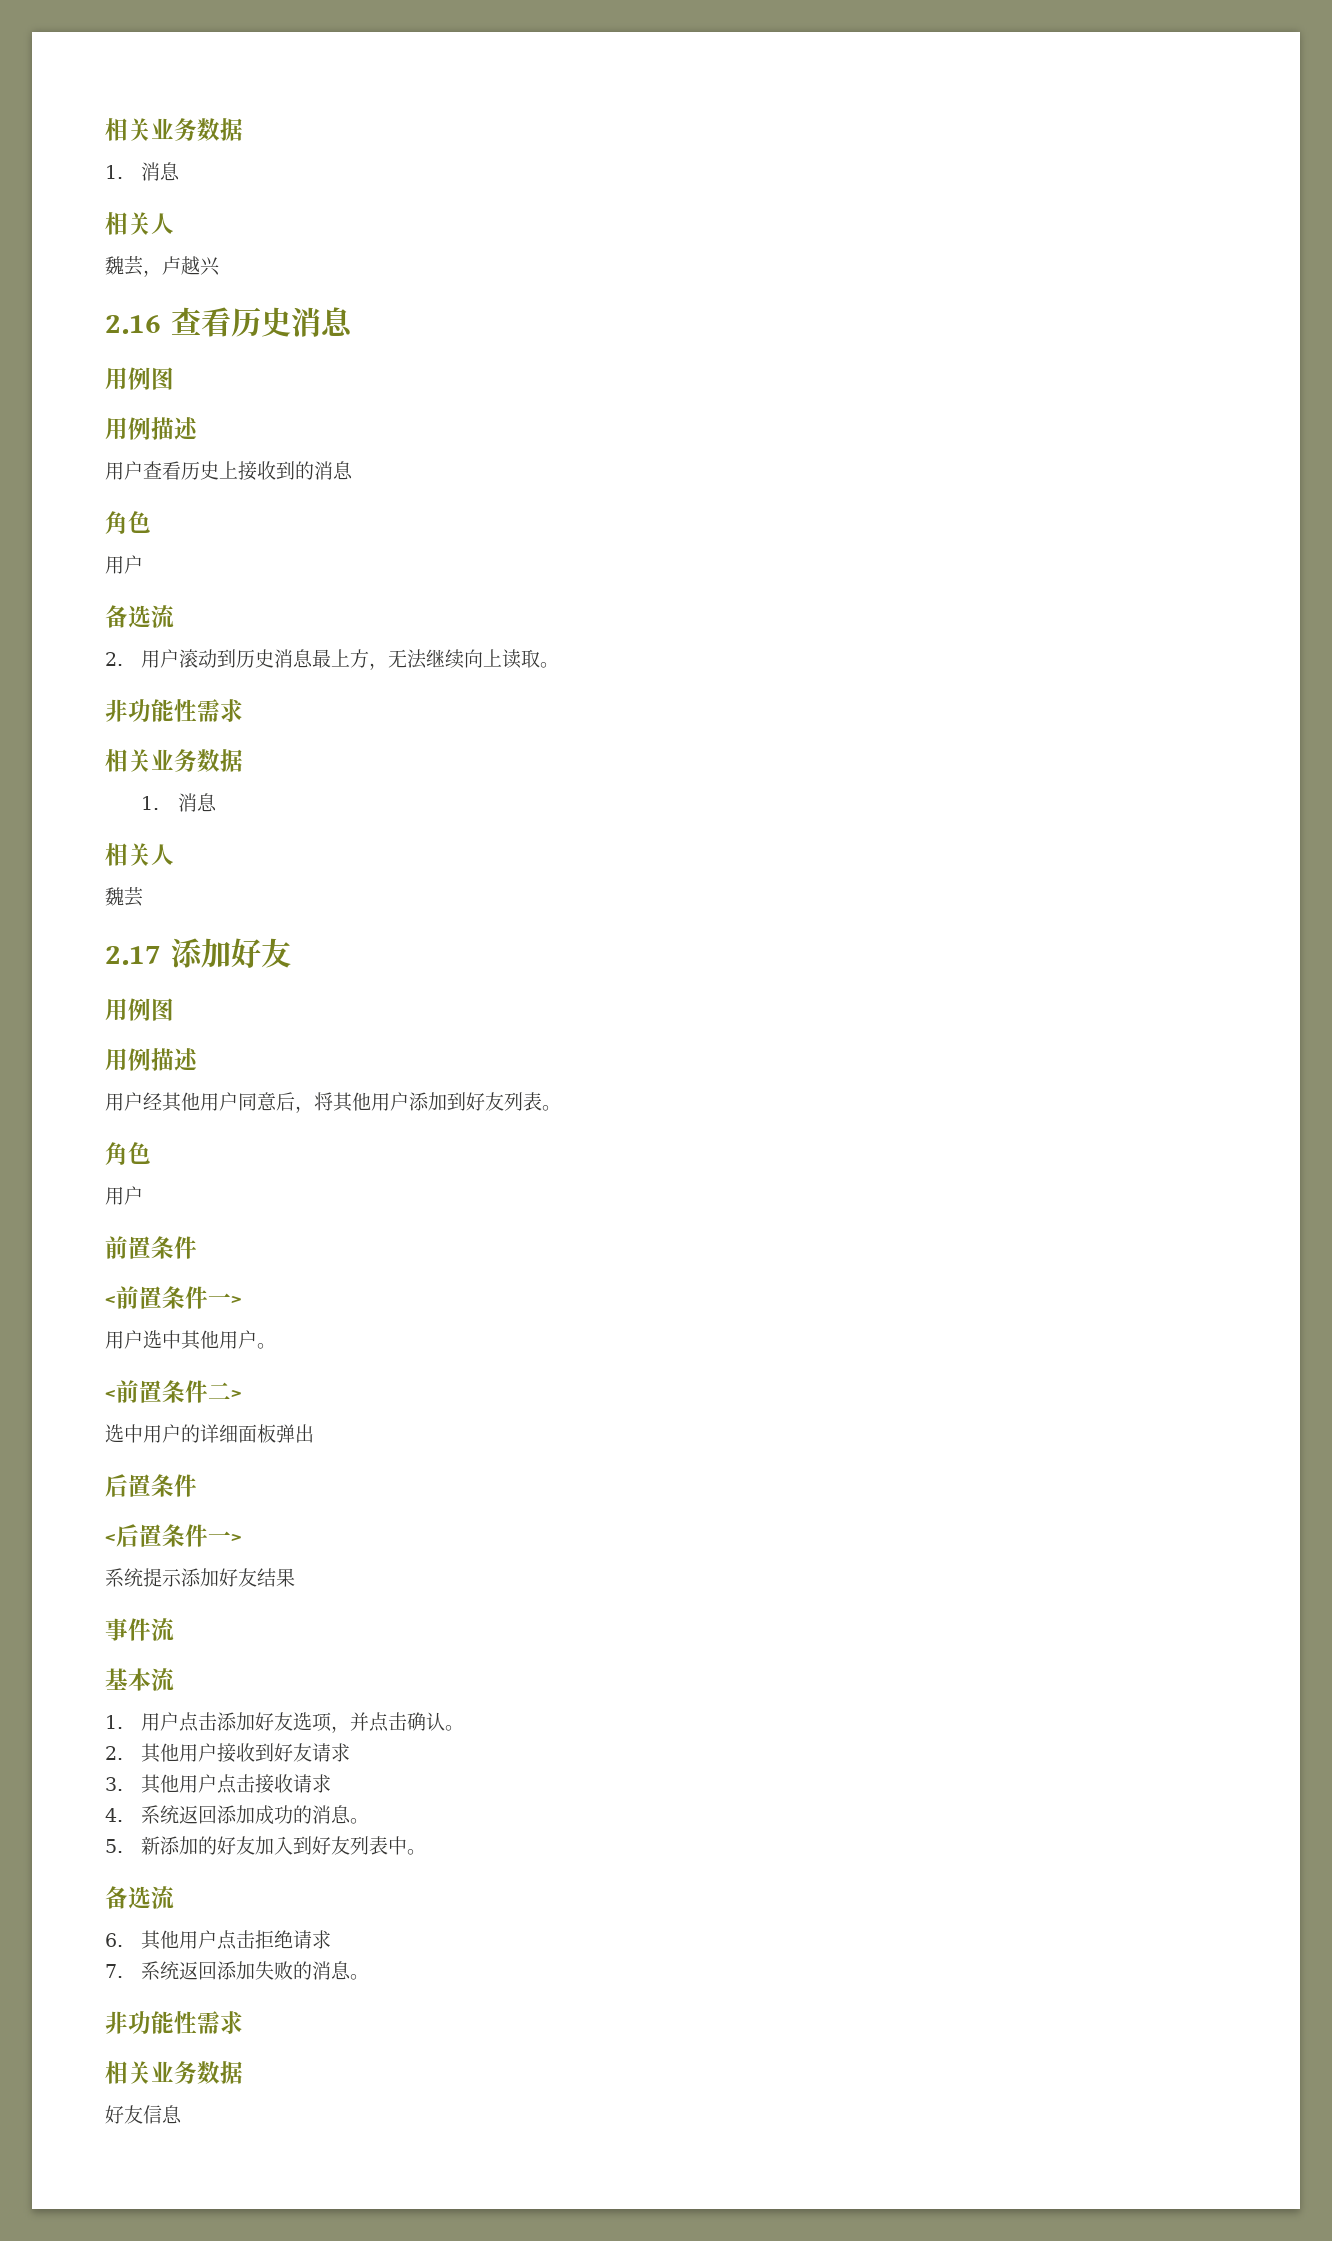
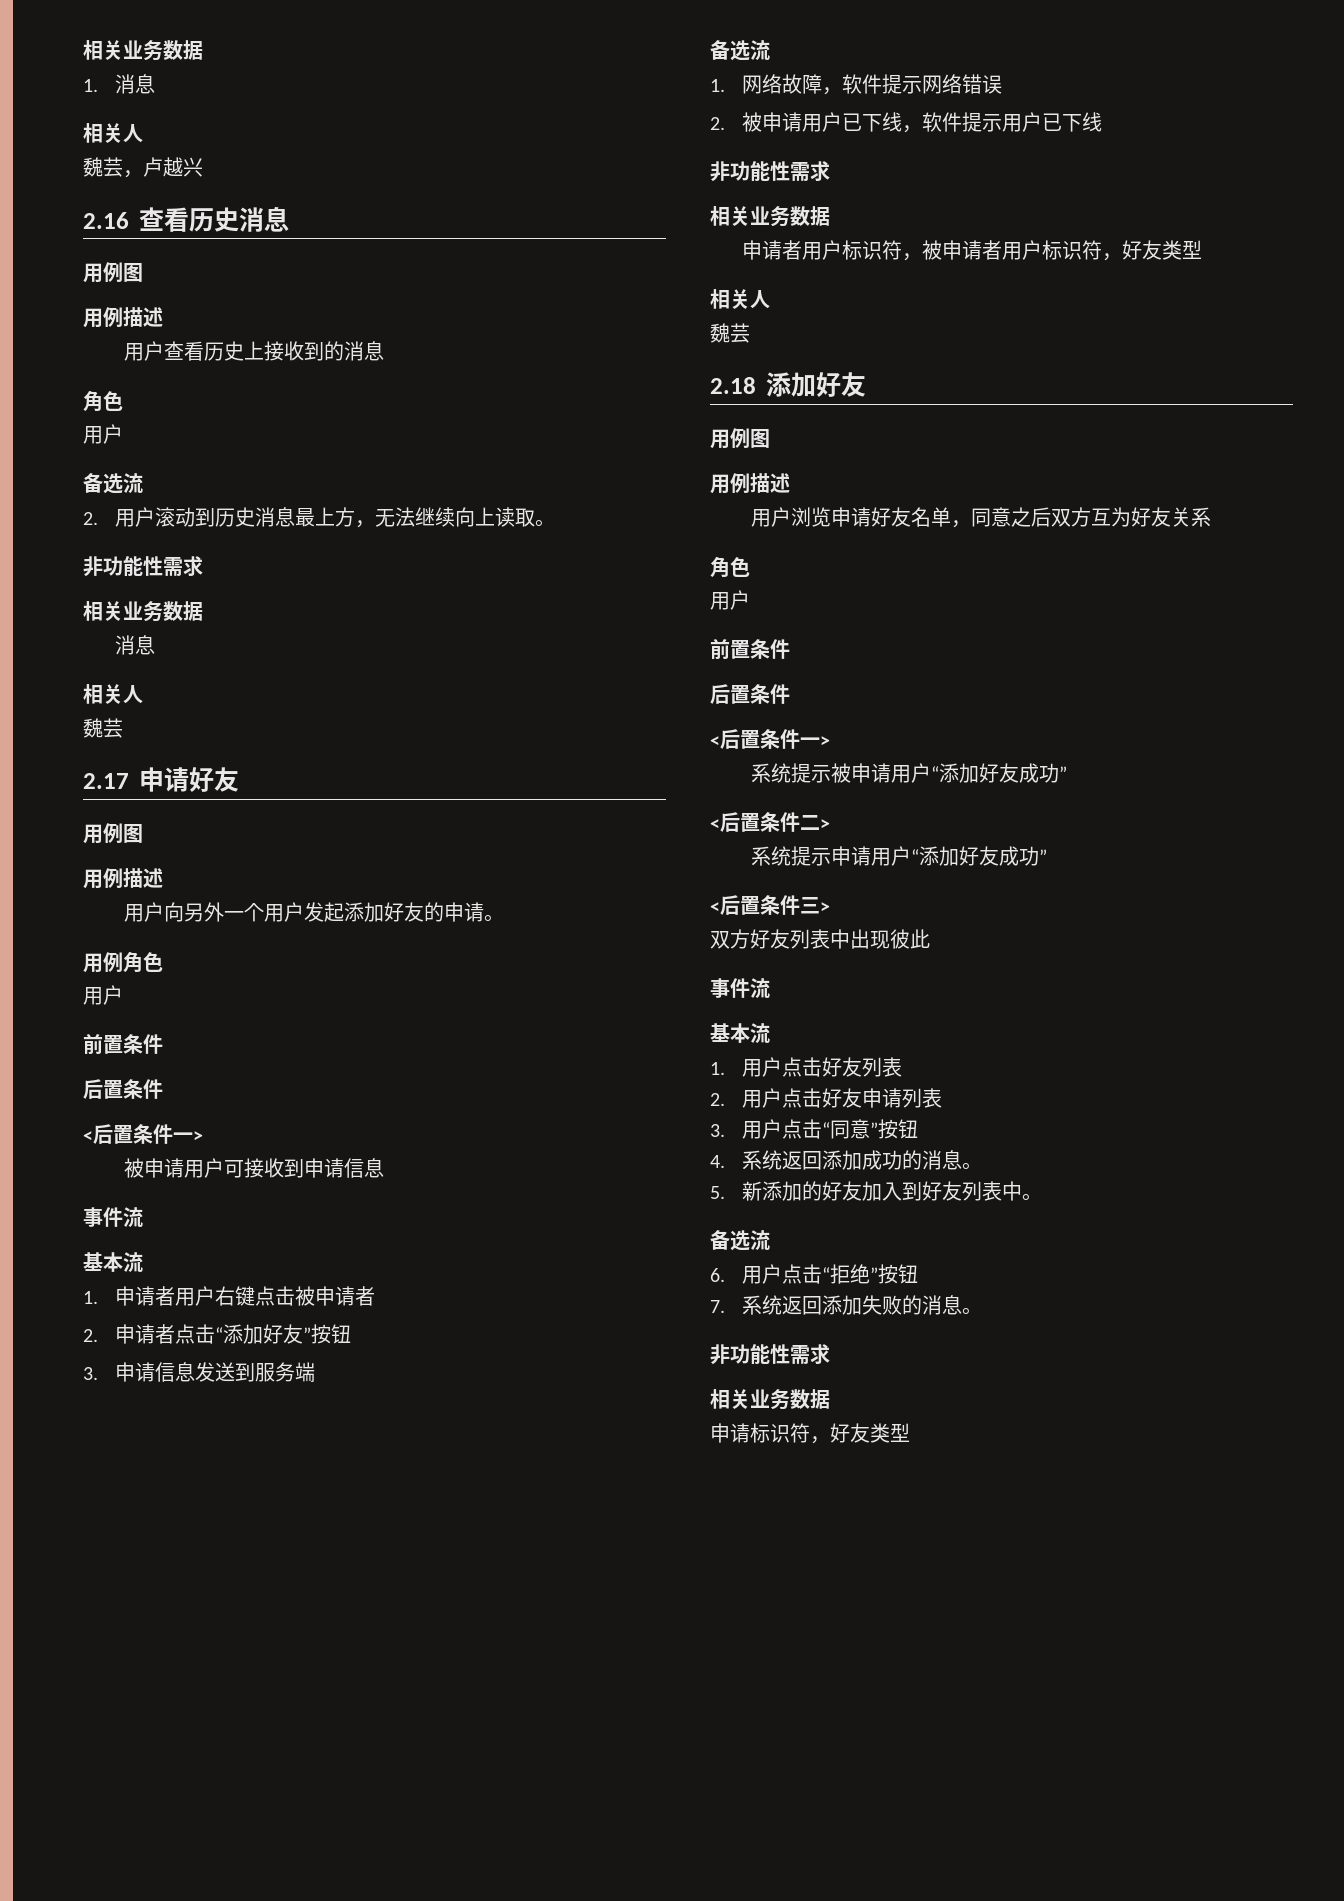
[141,796,160,810] 1. -> (203, 611) none
(161, 955) none -> [139,767,239,792] [83,823,143,844] [83,868,163,889] [124,902,505,922] [83,951,163,973] [83,985,123,1005] [83,1034,163,1055] [83,1079,163,1099] [83,1124,203,1144] [124,1158,385,1178] [83,1207,143,1228] [83,1252,143,1273] [83,1286,375,1306] [83,1324,351,1344] [83,1362,315,1382] [710,40,770,61] [710,74,1002,95] [710,112,1102,133] [710,161,830,182] [710,206,830,227] [741,240,1202,261] [710,289,770,309] [710,323,750,343] [710,377,756,394] 申请好友 // 用例图 // 用例描述 // 用户向另外一个用户发起添加好友的申请。 // 用例角色 // 用户 // 前置条件 // 后置条件 // <后置条件一> // 被申请用户可接收到申请信息 // 事件流 // 基本流 // 1.申请者用户右键点击被申请者 // 2.申请者点击“添加好友”按钮 // 3.申请信息发送到服务端 // 备选流 // 1.网络故障，软件提示网络错误 // 2.被申请用户已下线，软件提示用户已下线 // 非功能性需求 // 相关业务数据 // 申请者用户标识符，被申请者用户标识符，好友类型 // 相关人 // 魏芸 // 2.18
[143,1092,561,1113] [105,1142,151,1165] [105,1186,143,1205] [105,1236,197,1259] [105,1286,242,1309] [105,1330,276,1350] [105,1380,242,1403] [105,1424,314,1443] 经其他用户同意后，将其他用户添加到好友列表。 // 角色 // 用户 // 前置条件 // <前置条件一> // 用户选中其他用户。 // <前置条件二> // 选中用户的详细面板弹出 -> [791,507,1212,528] [710,556,750,578] [710,590,750,610] [710,639,790,660] 浏览申请好友名单，同意之后双方互为好友关系 // 角色 // 用户 // 前置条件
[181,1568,295,1587] 添加好友结果 -> [831,763,1068,783] [710,812,830,832] [751,846,1048,866] [710,895,830,915] [710,929,930,949] 被申请用户“添加好友成功” // <后置条件二> // 系统提示申请用户“添加好友成功” // <后置条件三> // 双方好友列表中出现彼此
[217,1712,465,1733] [105,1743,351,1763] [105,1774,332,1794] 添加好友选项，并点击确认。 // 2.其他用户接收到好友请求 // 3.其他用户点击接收请求 -> [821,1057,902,1077] [710,1088,942,1108] [710,1119,918,1139] 好友列表 // 2.用户点击好友申请列表 // 3.用户点击“同意”按钮
[141,1930,332,1950] 其他用户点击拒绝请求 -> [741,1264,918,1284] 用户点击“拒绝”按钮
[105,2105,182,2124] 好友信息 -> [710,1423,910,1444] 申请标识符，好友类型

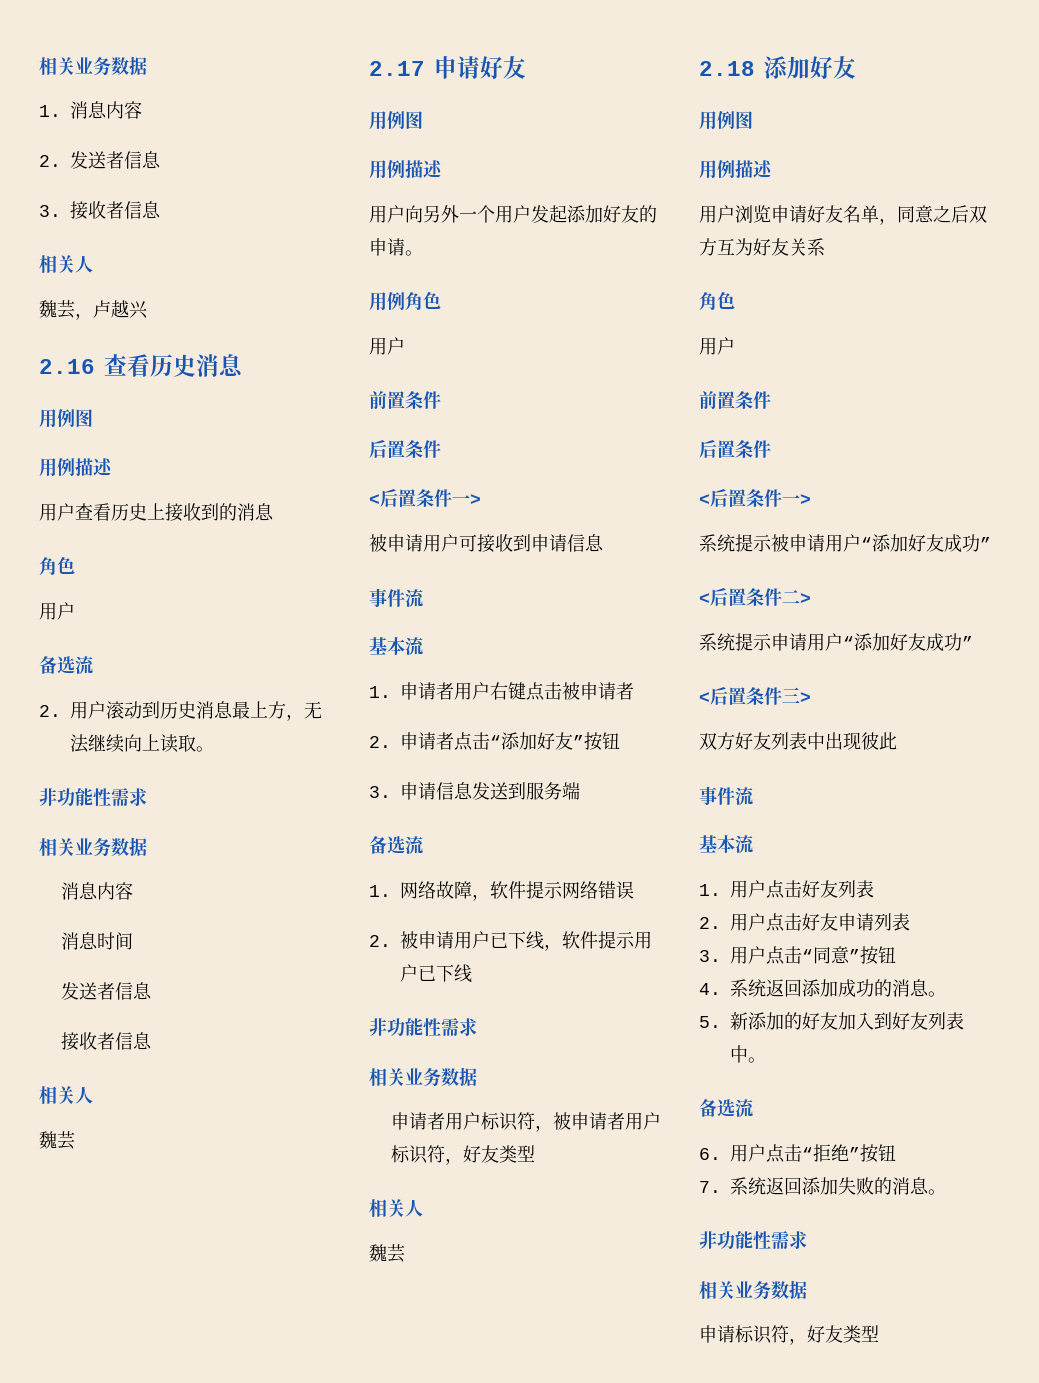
(155, 84) none -> [106,101,142,119] [39,151,161,169] [39,201,161,220] 内容 // 2.发送者信息 // 3.接收者信息
(155, 645) none -> [96,882,133,900] [60,932,133,950] [60,982,152,1000] [60,1032,152,1051] 内容 // 消息时间 // 发送者信息 // 接收者信息

